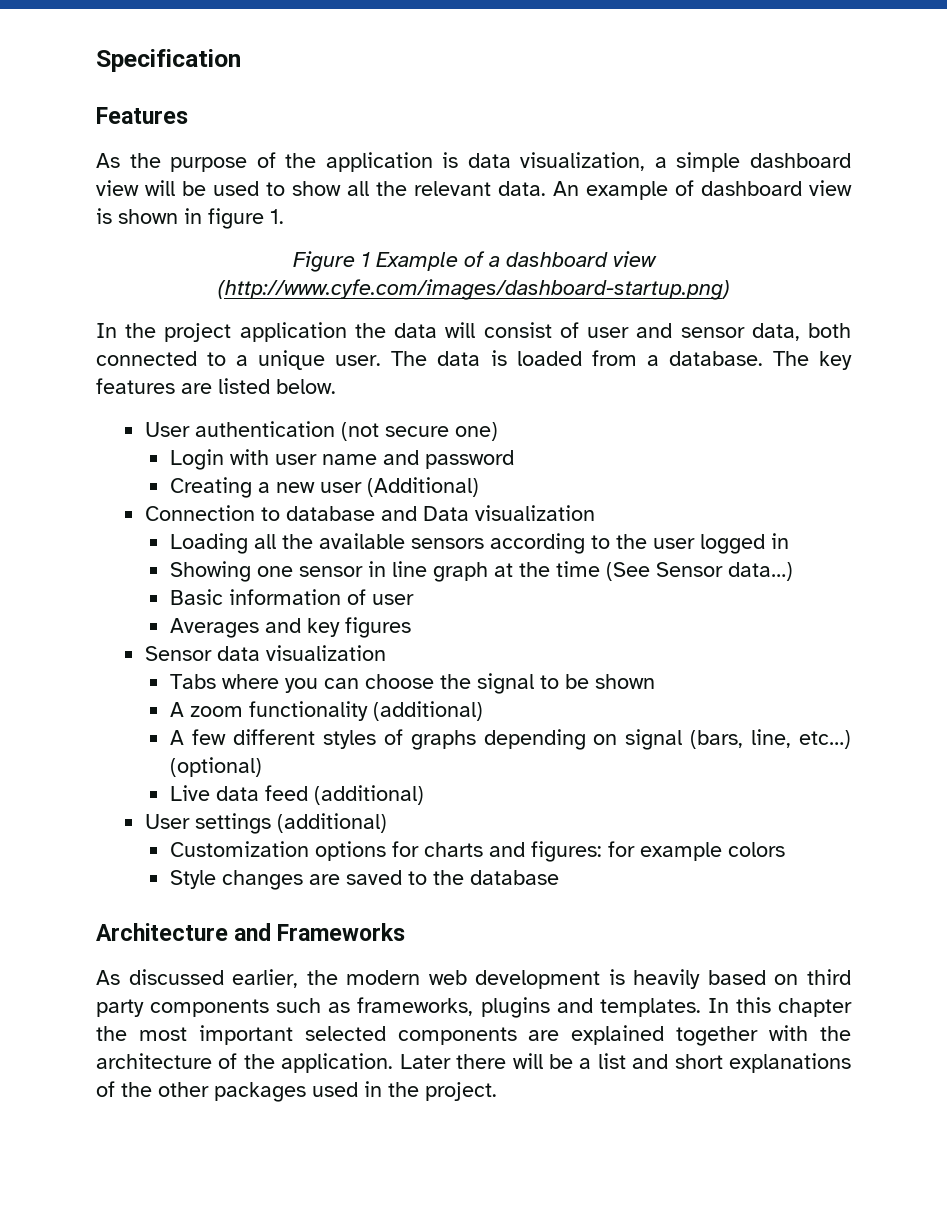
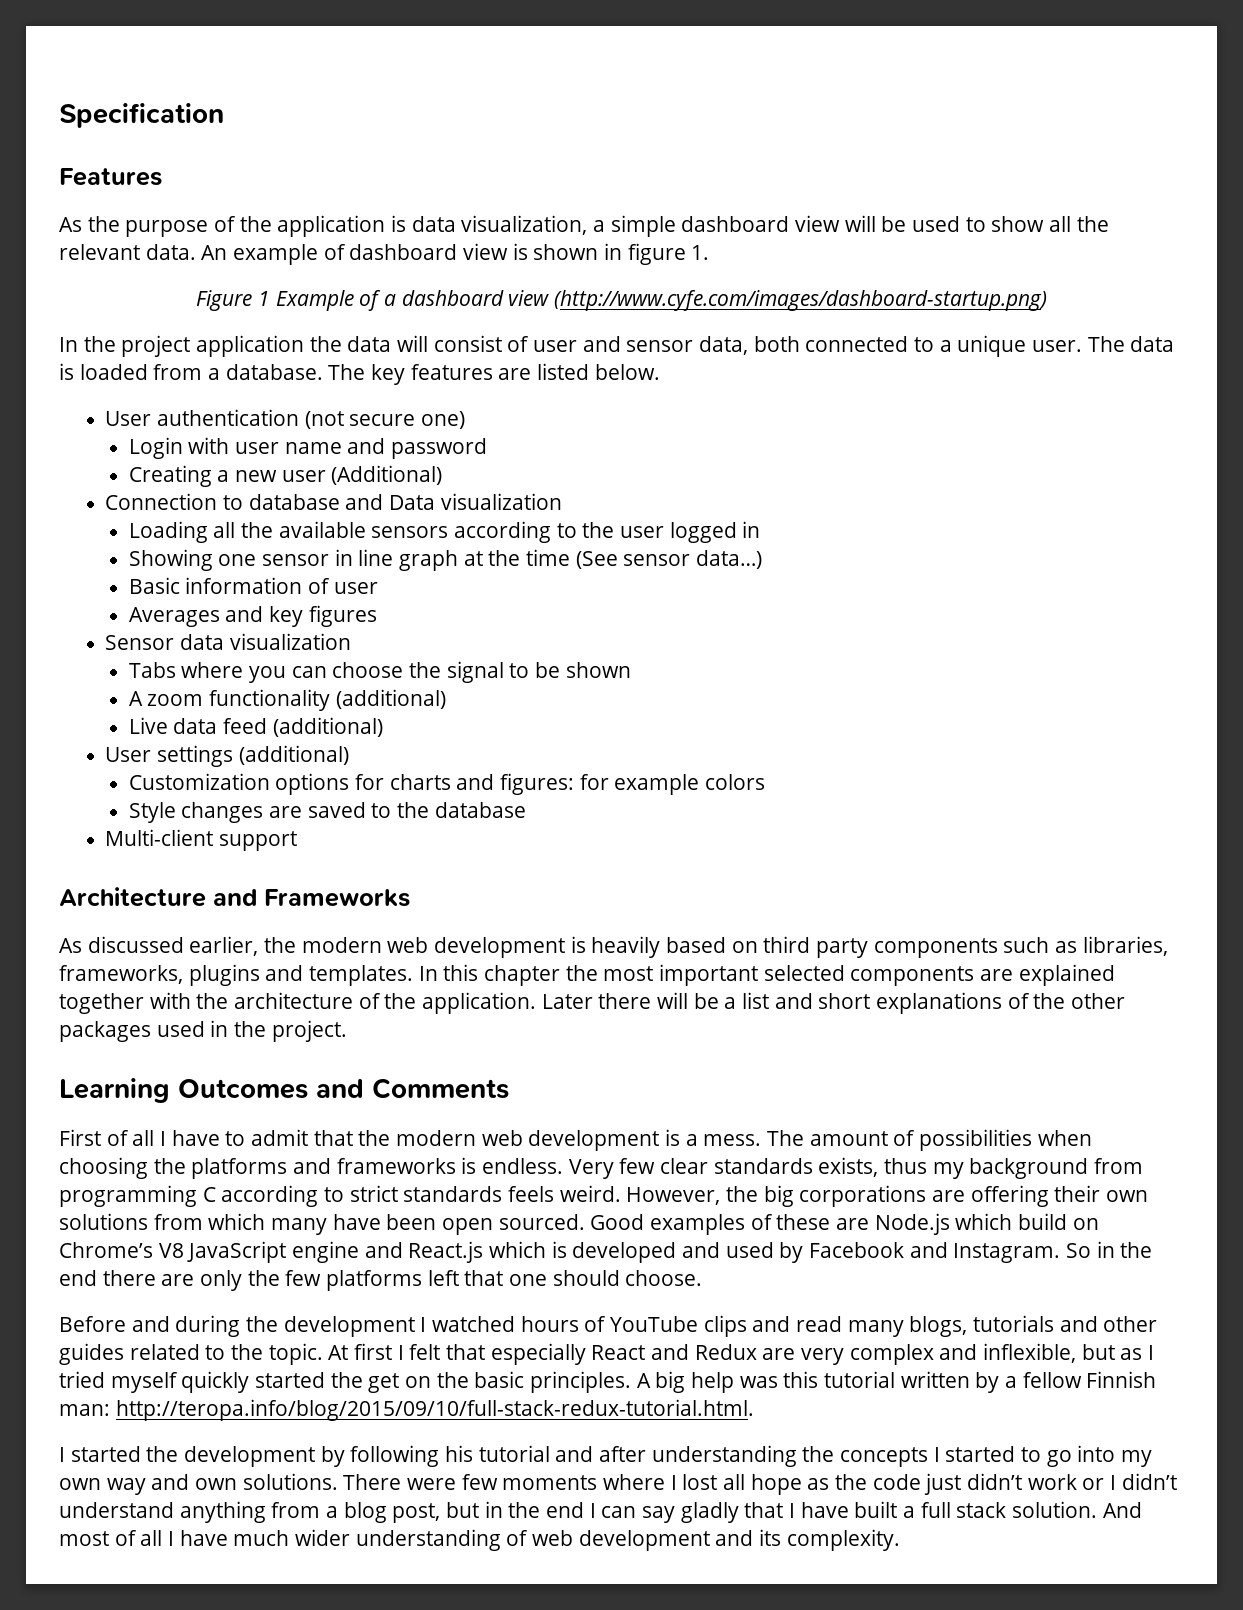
[656,562,724,577] Sensor -> [623,554,691,566] sensor
[170,729,852,750] [170,757,263,777] // A few different styles of graphs depending on signal (bars, line, etc…) (optional) -> (446, 699) none
(560, 877) none -> [105,829,298,851] // Multi-client support
(351, 1007) none -> [1082,936,1168,956] libraries,
(497, 1091) none -> [59,1078,509,1103] [59,1129,1092,1151] [59,1157,1144,1179] [59,1185,1149,1207] [59,1213,1099,1235] [59,1241,1153,1263] [59,1270,703,1291] [59,1315,1158,1337] [59,1343,1155,1365] [59,1371,1157,1393] [59,1399,754,1421] [59,1445,1153,1467] [59,1473,1177,1495] [59,1501,1142,1523] [59,1529,900,1551] // Learning Outcomes and Comments // First of all I have to admit that the modern web development is a mess. The amount of possibilities when choosing the platforms and frameworks is endless. Very few clear standards exists, thus my background from programming C according to strict standards feels weird. However, the big corporations are offering their own solutions from which many have been open sourced. Good examples of these are Node.js which build on Chrome’s V8 JavaScript engine and React.js which is developed and used by Facebook and Instagram. So in the end there are only the few platforms left that one should choose. // Before and during the development I watched hours of YouTube clips and read many blogs, tutorials and other guides related to the topic. At first I felt that especially React and Redux are very complex and inflexible, but as I tried myself quickly started the get on the basic principles. A big help was this tutorial written by a fellow Finnish man: http://teropa.info/blog/2015/09/10/full-stack-redux-tutorial.html. // I started the development by following his tutorial and after understanding the concepts I started to go into my own way and own solutions. There were few moments where I lost all hope as the code just didn’t work or I didn’t understand anything from a blog post, but in the end I can say gladly that I have built a full stack solution. And most of all I have much wider understanding of web development and its complexity.

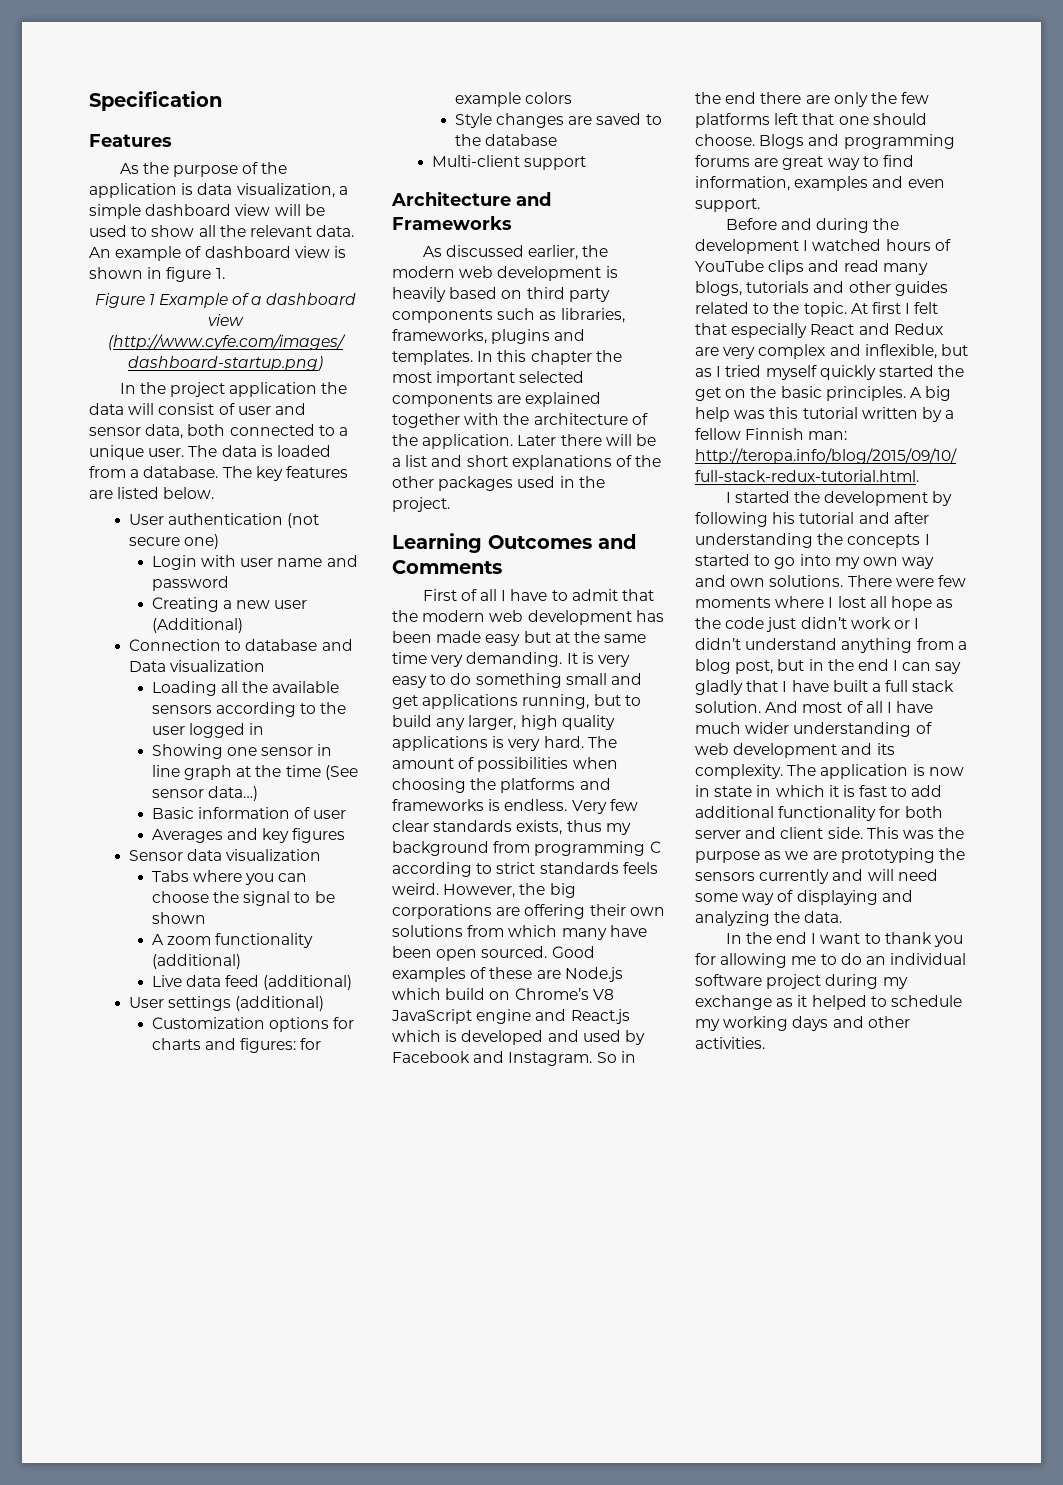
[665,1129,762,1146] is a mess. -> [635,610,664,622] [392,631,647,646] [392,652,630,667] [392,673,642,688] [392,694,641,709] [392,715,615,730] [392,736,584,751] has been made easy but at the same time very demanding. It is very easy to do something small and get applications running, but to build any larger, high quality applications is very hard.
(703, 1278) none -> [759,134,955,149] [695,155,914,170] [695,176,945,191] [695,198,760,212] Blogs and programming forums are great way to find information, examples and even support.
(900, 1540) none -> [787,764,964,779] [695,785,943,797] [695,806,943,821] [695,827,965,839] [695,848,965,863] [695,869,938,884] [695,890,913,905] [695,911,843,926] [725,932,963,947] [695,953,967,968] [695,974,908,989] [695,995,962,1010] [695,1016,910,1031] [695,1037,765,1049] The application is now in state in which it is fast to add additional functionality for both server and client side. This was the purpose as we are prototyping the sensors currently and will need some way of displaying and analyzing the data. // In the end I want to thank you for allowing me to do an individual software project during my exchange as it helped to schedule my working days and other activities.

